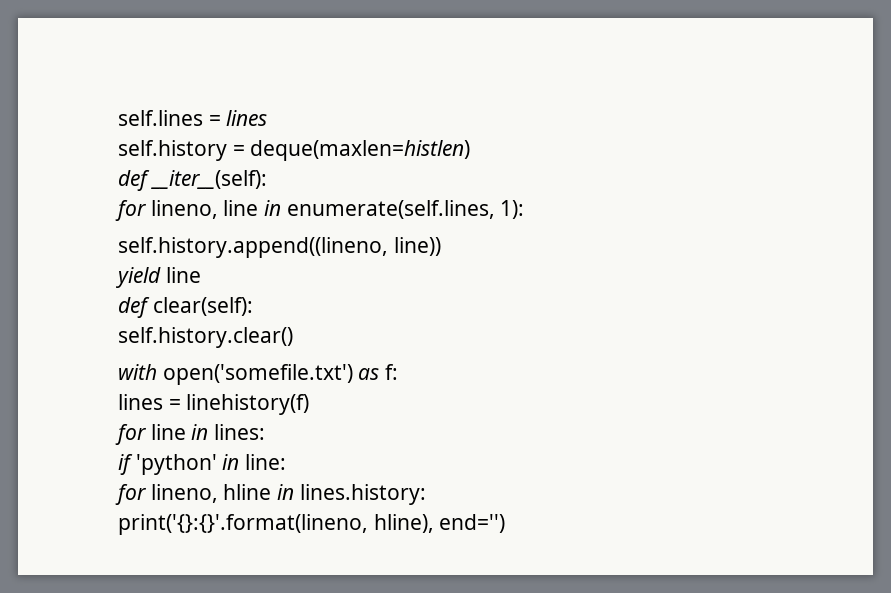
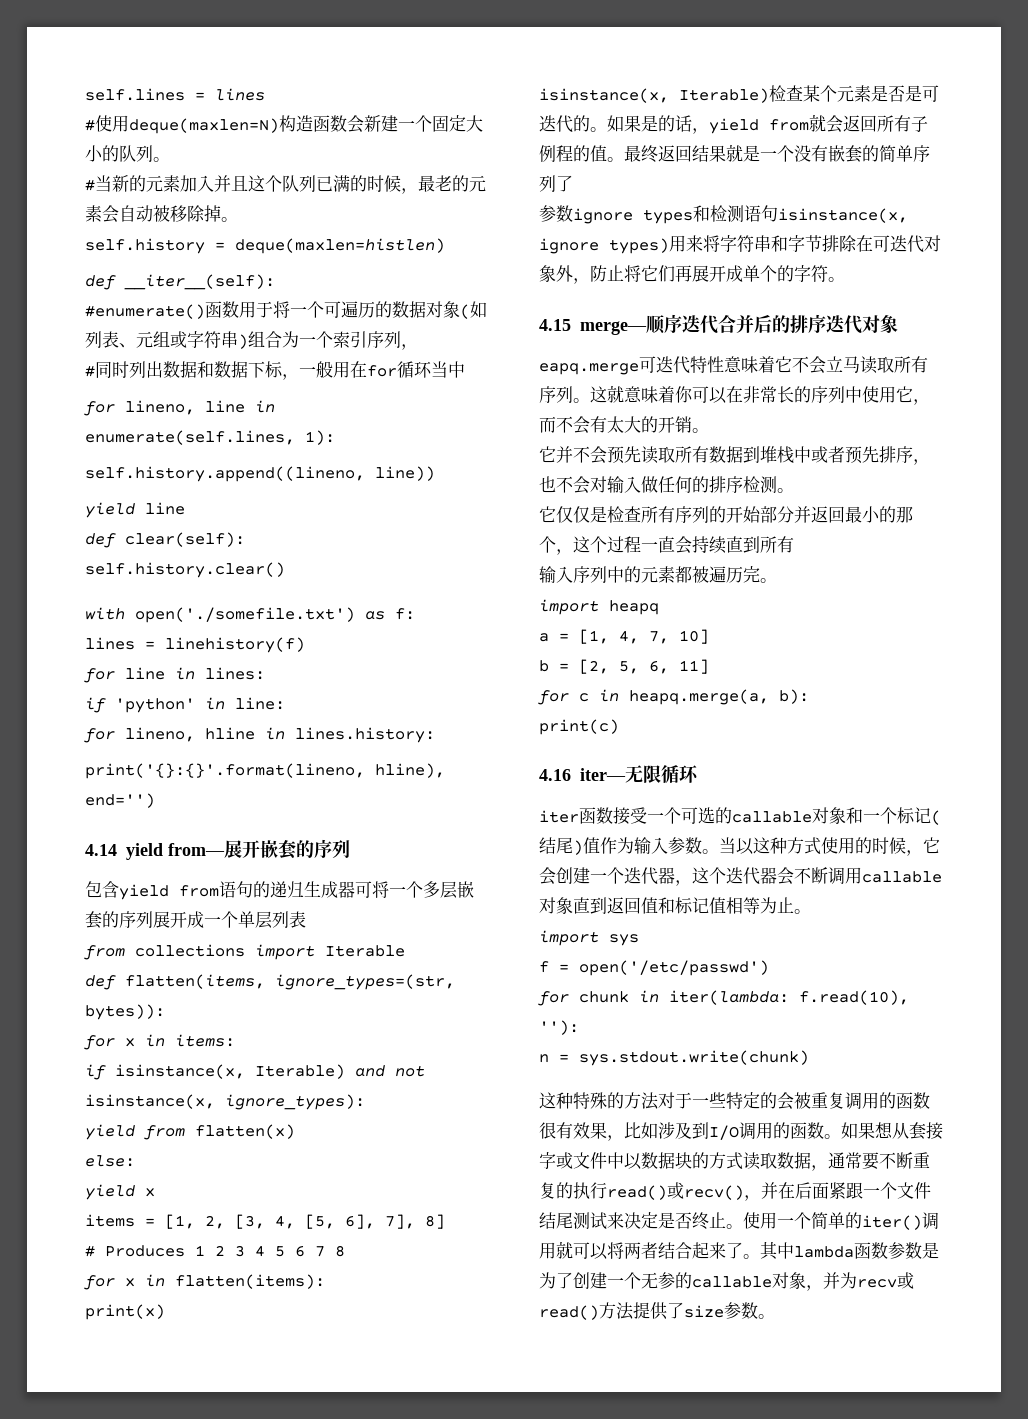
(268, 118) none -> [85,115,483,134] [85,145,170,162] [85,175,486,194] [85,205,238,223] // #使用deque(maxlen=N)构造函数会新建一个固定大小的队列。 // #当新的元素加入并且这个队列已满的时候，最老的元素会自动被移除掉。
(267, 179) none -> [85,301,487,319] [85,331,418,350] [85,361,465,380] // #enumerate()函数用于将一个可遍历的数据对象(如列表、元组或字符串)组合为一个索引序列， // #同时列出数据和数据下标，一般用在for循环当中
[162,364,353,385] open('somefile.txt') -> [135,607,355,623] open('./somefile.txt')
(506, 523) none -> [85,839,350,860] [85,881,474,900] [85,911,306,929] [84,944,405,960] [85,974,455,990] [85,1004,165,1020] [84,1034,235,1050] [85,1064,425,1080] [85,1094,365,1110] [85,1124,295,1140] [85,1155,135,1167] [85,1184,155,1200] [85,1214,445,1229] [85,1245,345,1257] [84,1274,325,1290] [85,1304,165,1320] [539,85,939,103] [539,114,928,134] [539,144,930,163] [539,175,573,192] [539,205,908,224] [539,235,941,254] [539,265,845,284] [539,314,898,335] [539,356,928,375] [539,385,930,405] [539,416,709,434] [539,446,930,465] [539,476,794,494] [539,506,913,523] [539,536,794,555] [539,566,777,583] [539,599,659,615] [539,629,709,644] [539,659,709,674] [538,689,809,705] [539,719,619,735] [539,765,699,783] [539,807,941,825] [539,837,940,856] [539,867,942,886] [539,897,811,914] [539,930,639,946] [539,960,769,976] [538,990,909,1006] [539,1020,579,1035] [539,1050,809,1066] [539,1092,930,1110] [539,1122,943,1141] [539,1152,930,1171] [539,1182,931,1201] [539,1212,939,1230] [539,1241,939,1260] [539,1272,914,1291] [539,1302,775,1320] // 4.14 yield from—展开嵌套的序列 // 包含yield from语句的递归生成器可将一个多层嵌套的序列展开成一个单层列表 // from collections import Iterable // def flatten(items, ignore_types=(str, bytes)): // for x in items: // if isinstance(x, Iterable) and not isinstance(x, ignore_types): // yield from flatten(x) // else: // yield x // items = [1, 2, [3, 4, [5, 6], 7], 8] // # Produces 1 2 3 4 5 6 7 8 // for x in flatten(items): // print(x) // isinstance(x, Iterable)检查某个元素是否是可迭代的。如果是的话，yield from就会返回所有子例程的值。最终返回结果就是一个没有嵌套的简单序列了 // 参数ignore types和检测语句isinstance(x, ignore types)用来将字符串和字节排除在可迭代对象外，防止将它们再展开成单个的字符。 // 4.15 merge—顺序迭代合并后的排序迭代对象 // eapq.merge可迭代特性意味着它不会立马读取所有序列。这就意味着你可以在非常长的序列中使用它，而不会有太大的开销。 // 它并不会预先读取所有数据到堆栈中或者预先排序，也不会对输入做任何的排序检测。 // 它仅仅是检查所有序列的开始部分并返回最小的那个，这个过程一直会持续直到所有 // 输入序列中的元素都被遍历完。 // import heapq // a = [1, 4, 7, 10] // b = [2, 5, 6, 11] // for c in heapq.merge(a, b): // print(c) // 4.16 iter—无限循环 // iter函数接受一个可选的callable对象和一个标记(结尾)值作为输入参数。当以这种方式使用的时候，它会创建一个迭代器，这个迭代器会不断调用callable对象直到返回值和标记值相等为止。 // import sys // f = open('/etc/passwd') // for chunk in iter(lambda: f.read(10), ''): // n = sys.stdout.write(chunk) // 这种特殊的方法对于一些特定的会被重复调用的函数很有效果，比如涉及到I/O调用的函数。如果想从套接字或文件中以数据块的方式读取数据，通常要不断重复的执行read()或recv()，并在后面紧跟一个文件结尾测试来决定是否终止。使用一个简单的iter()调用就可以将两者结合起来了。其中lambda函数参数是为了创建一个无参的callable对象，并为recv或read()方法提供了size参数。

